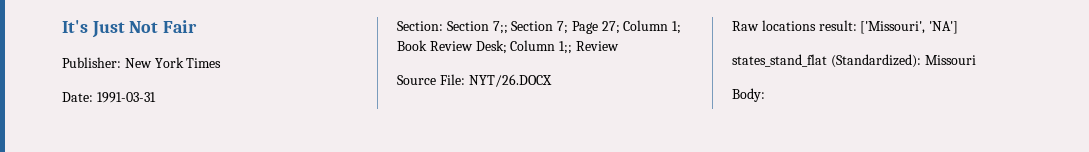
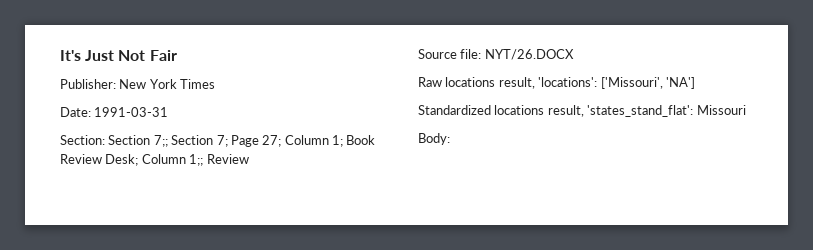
[439,74,465,85] File: -> [460,49,482,59] file:
[818,20,857,31] result: -> [498,77,598,89] result, 'locations':
[732,54,921,68] states_stand_flat (Standardized): -> [418,105,694,117] Standardized locations result, 'states_stand_flat':

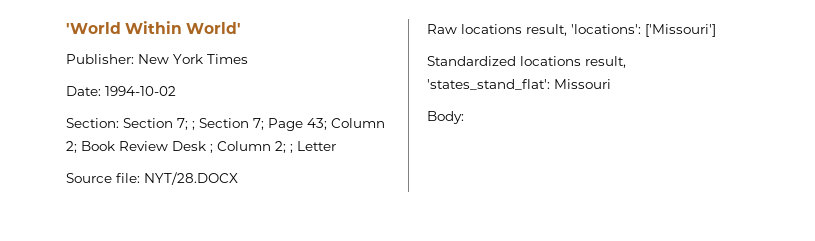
[60,50,177,61] It's Just Not Fair -> [66,21,242,34] 'World Within World'
[94,107,169,117] 1991-03-31 -> [105,86,176,96] 1994-10-02
[153,135,168,147] 7;; -> [177,118,195,130] 7; ;
[262,135,376,147] [60,154,249,166] 27; Column 1; Book Review Desk; Column 1;; Review -> [307,118,385,130] [66,141,336,153] 43; Column 2; Book Review Desk ; Column 2; ; Letter
[484,49,574,60] NYT/26.DOCX -> [144,172,238,185] NYT/28.DOCX
[600,77,695,89] ['Missouri', 'NA'] -> [645,24,716,37] ['Missouri']

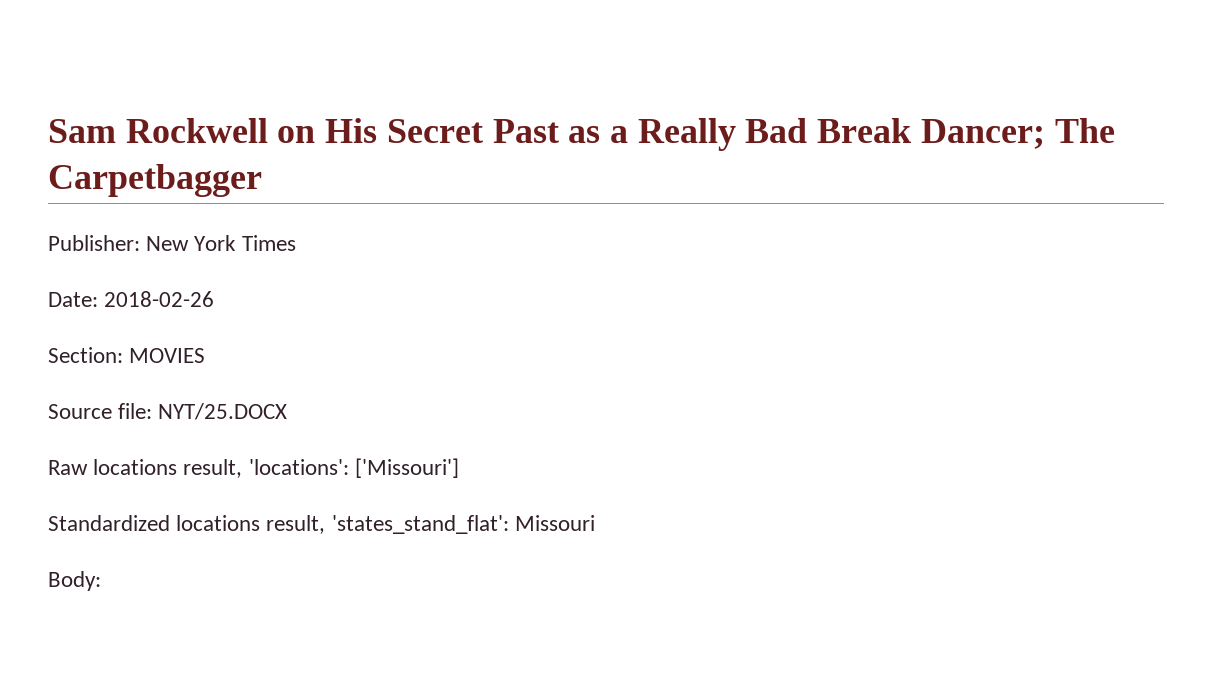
[66,21,242,34] 'World Within World' -> [48,118,1115,151] [48,164,262,197] Sam Rockwell on His Secret Past as a Really Bad Break Dancer; The Carpetbagger
[105,86,176,96] 1994-10-02 -> [104,291,215,307] 2018-02-26
[123,118,385,131] [66,141,336,153] Section 7; ; Section 7; Page 43; Column 2; Book Review Desk ; Column 2; ; Letter -> [129,348,206,363] MOVIES
[144,172,238,185] NYT/28.DOCX -> [158,403,288,420] NYT/25.DOCX

